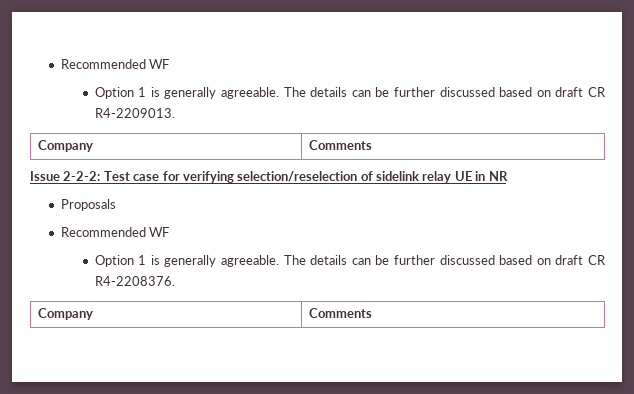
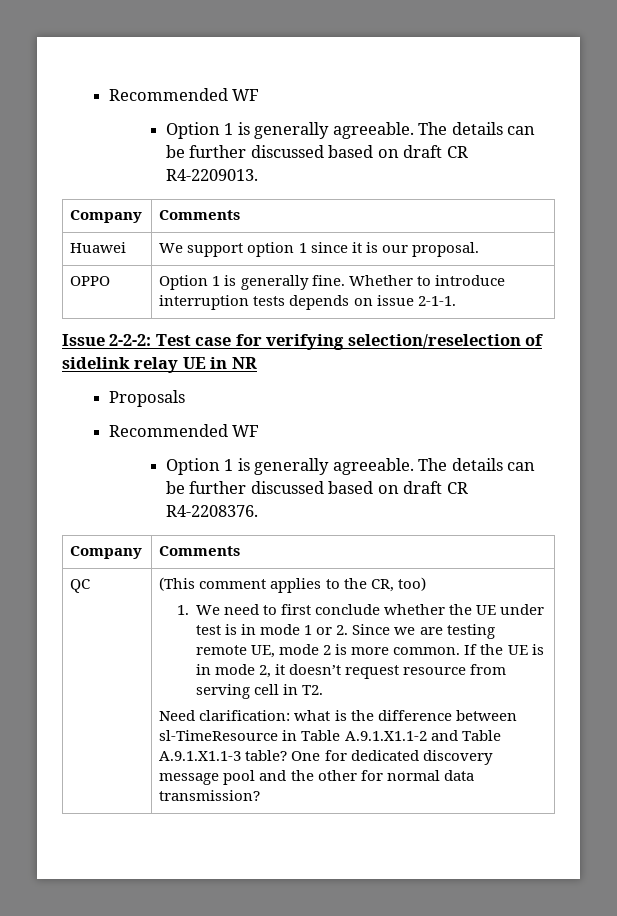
(372, 145) none -> [70,242,127,253] [159,242,479,257] [70,276,111,286] [159,275,505,290] [159,295,456,310] // Huawei | We support option 1 since it is our proposal. // OPPO | Option 1 is generally fine. Whether to introduce interruption tests depends on issue 2-1-1.
(372, 313) none -> [70,579,91,593] [159,577,426,593] [176,604,545,615] [196,624,495,639] [196,644,544,658] [196,664,507,679] [196,684,324,699] [159,710,517,721] [159,730,501,741] [159,750,493,765] [159,770,474,785] [159,790,261,801] // QC | (This comment applies to the CR, too) // 1. We need to first conclude whether the UE under test is in mode 1 or 2. Since we are testing remote UE, mode 2 is more common. If the UE is in mode 2, it doesn’t request resource from serving cell in T2. // Need clarification: what is the difference between sl-TimeResource in Table A.9.1.X1.1-2 and Table A.9.1.X1.1-3 table? One for dedicated discovery message pool and the other for normal data transmission?

